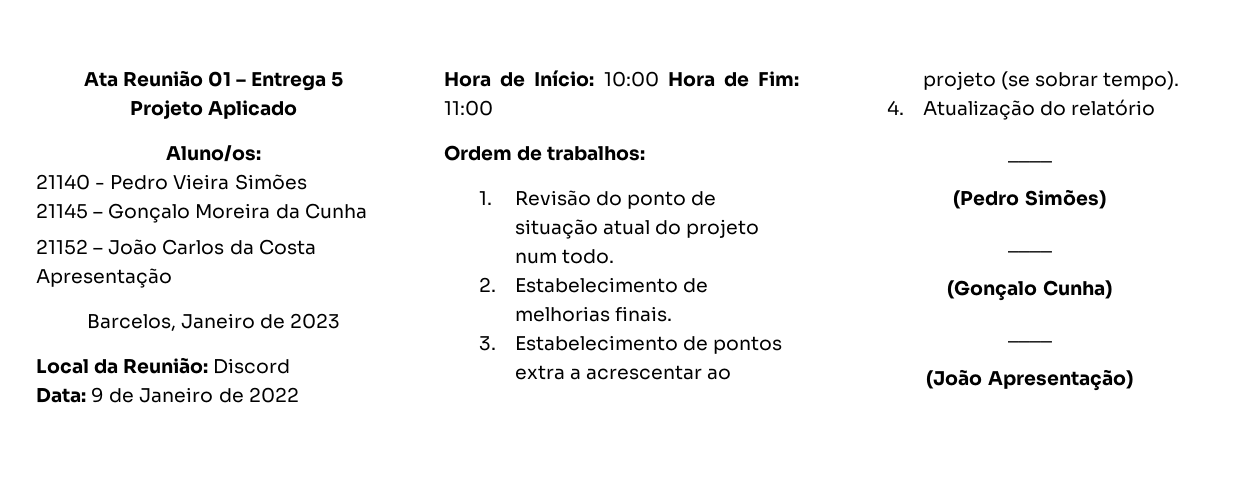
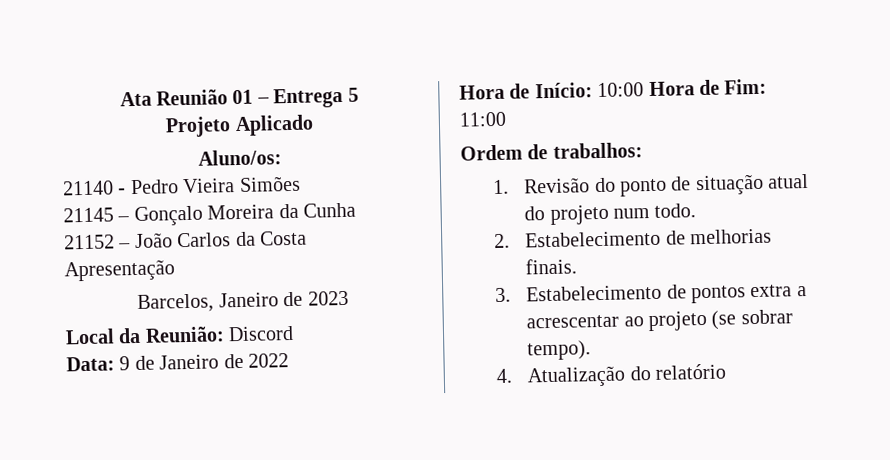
[1007,160,1052,163] [953,189,1106,209] [1007,250,1052,253] [947,280,1112,301] [1007,340,1052,343] [926,369,1133,391] // ____ // (Pedro Simões) // ____ // (Gonçalo Cunha) // ____ // (João Apresentação) -> (727, 371) none

